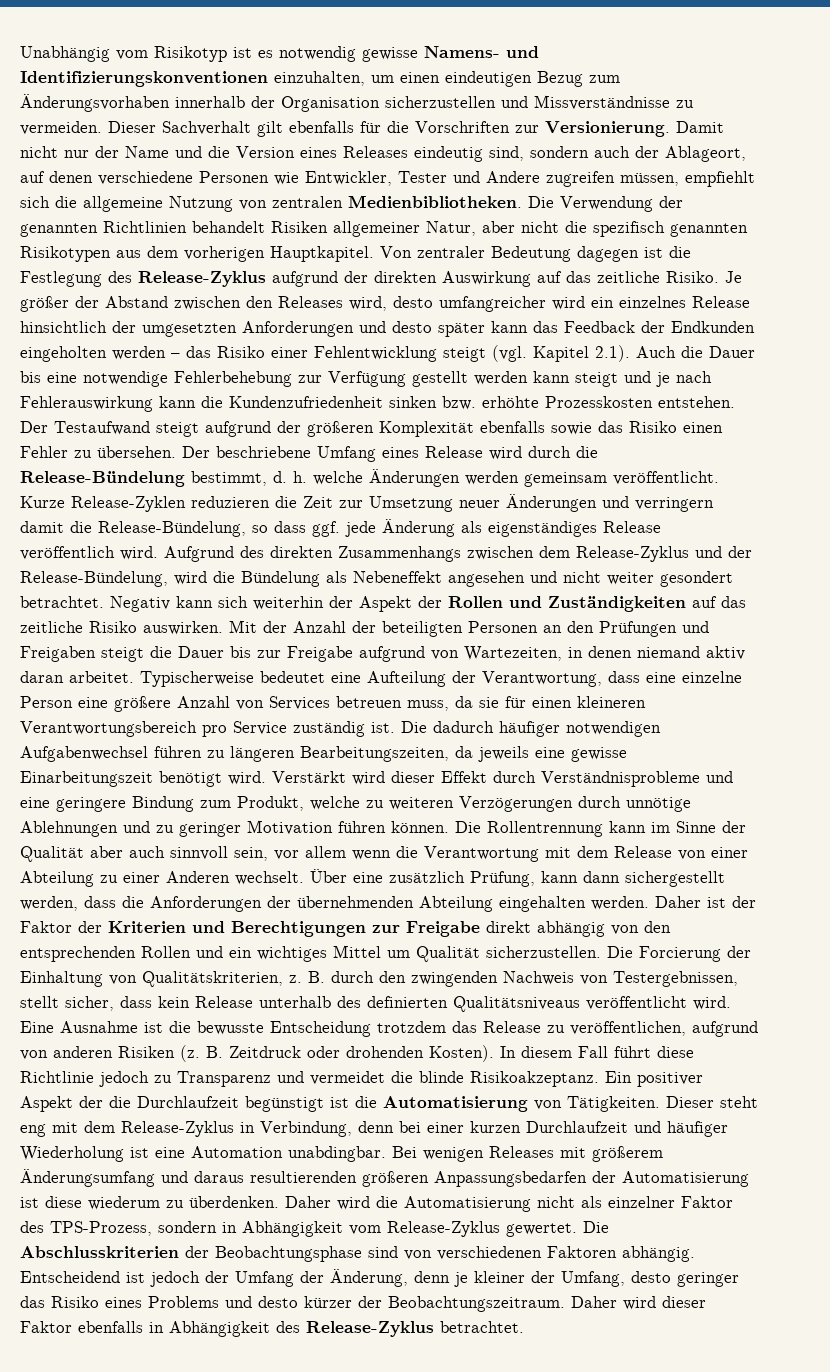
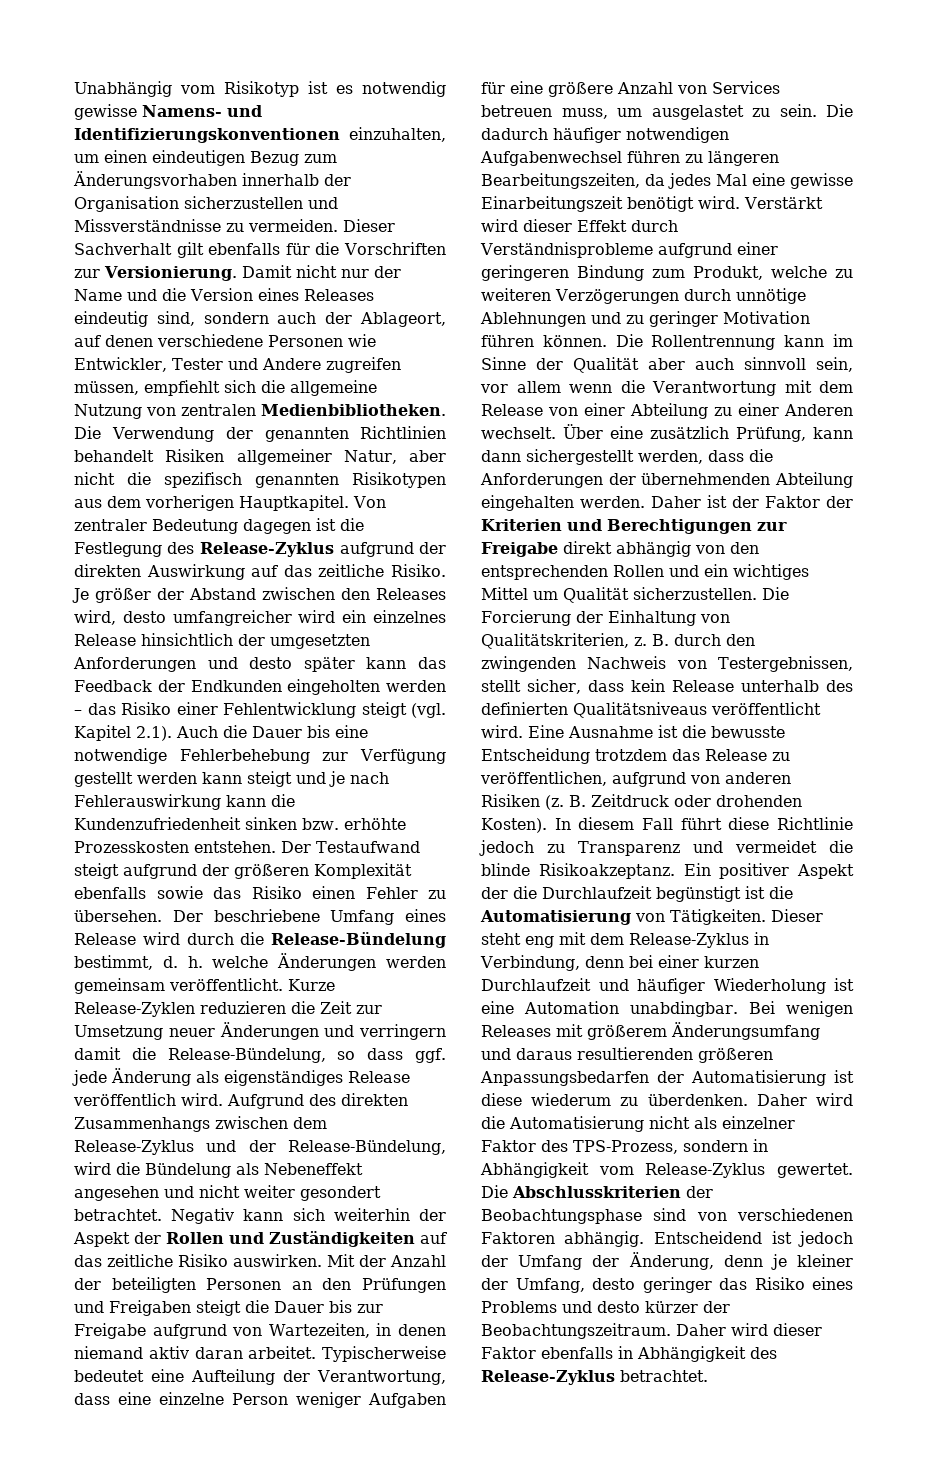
(73, 702) none -> [296,1392,446,1408] [481,82,505,94] weniger Aufgaben für
[455,696,646,708] [20,721,395,737] da sie für einen kleineren Verantwortungsbereich pro Service zuständig ist. -> [617,104,817,120] um ausgelastet zu sein.
[478,746,529,762] jeweils -> [668,173,747,189] jedes Mal
[706,771,733,783] [20,797,126,812] und eine geringere -> [657,242,778,258] [481,265,569,281] aufgrund einer geringeren

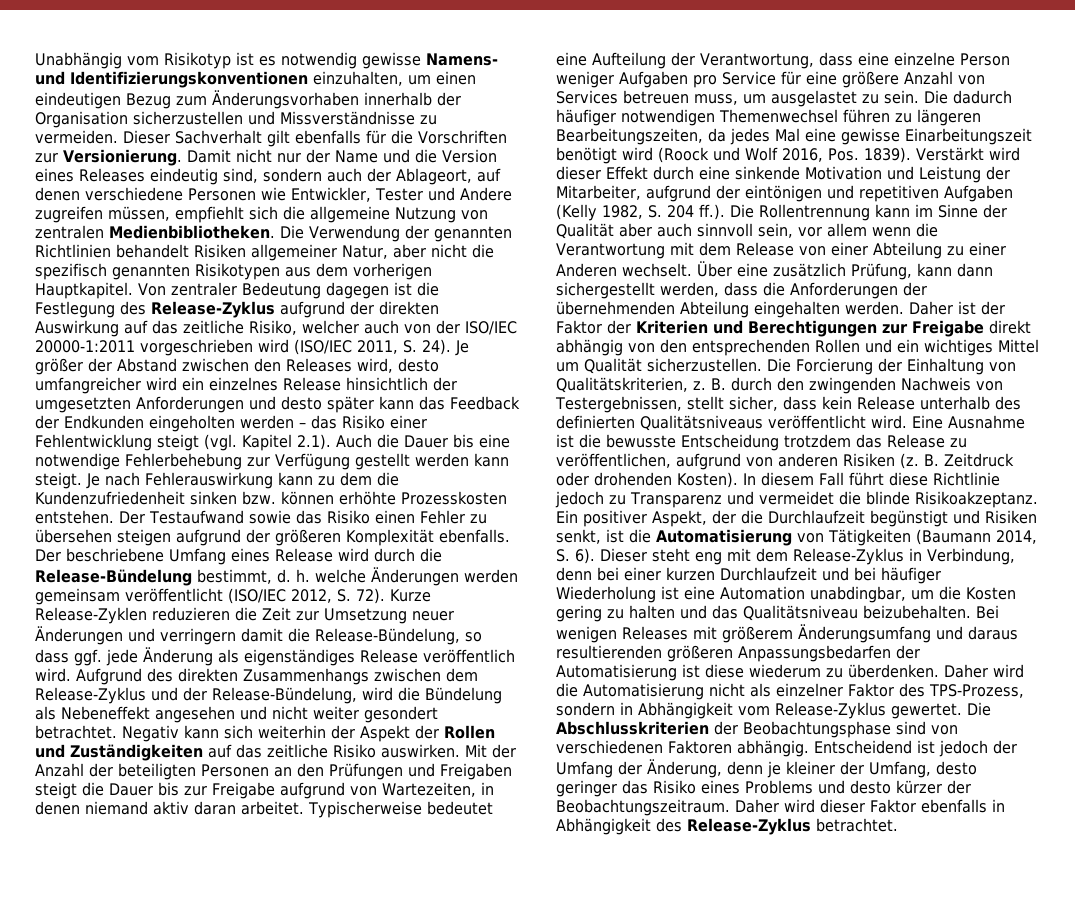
[391,564,446,577] Risiko. -> [249,320,517,335] [35,339,451,356] Risiko, welcher auch von der ISO/IEC 20000-1:2011 vorgeschrieben wird (ISO/IEC 2011, S. 24).
[247,771,345,787] steigt und je -> [35,472,100,489] steigt. Je
(266, 801) none -> [317,472,372,486] zu dem
(339, 824) none -> [280,491,334,505] können
[74,863,412,879] [74,887,146,899] steigt aufgrund der größeren Komplexität ebenfalls -> (244, 517) none
[74,910,162,922] übersehen. -> [35,529,510,546] übersehen steigen aufgrund der größeren Komplexität ebenfalls.
[169,978,283,991] veröffentlicht. -> [125,588,385,604] veröffentlicht (ISO/IEC 2012, S. 72).
(446, 1400) none -> [693,71,776,88] pro Service
[480,151,622,166] Aufgabenwechsel -> [719,109,838,123] Themenwechsel
[698,196,740,209] wird. -> [622,147,911,163] wird (Roock und Wolf 2016, Pos. 1839).
[480,242,778,258] [481,265,853,281] [481,288,806,304] [480,311,810,327] [481,335,607,347] Verständnisprobleme aufgrund einer geringeren Bindung zum Produkt, welche zu weiteren Verzögerungen durch unnötige Ablehnungen und zu geringer Motivation führen können. -> [699,166,1010,183] [556,185,1013,202] [556,204,725,221] eine sinkende Motivation und Leistung der Mitarbeiter, aufgrund der eintönigen und repetitiven Aufgaben (Kelly 1982, S. 204 ff.).
[797,864,854,879] Aspekt -> [652,510,707,527] Aspekt,
(741, 894) none -> [953,510,1037,524] [556,529,601,544] und Risiken senkt,
[670,909,766,925] Tätigkeiten. -> [828,529,1037,546] [556,548,595,564] Tätigkeiten (Baumann 2014, S. 6).
(629, 985) none -> [854,567,876,581] bei
[630,1001,739,1017] unabdingbar. -> [810,586,1016,603] [556,605,971,622] unabdingbar, um die Kosten gering zu halten und das Qualitätsniveau beizubehalten.

